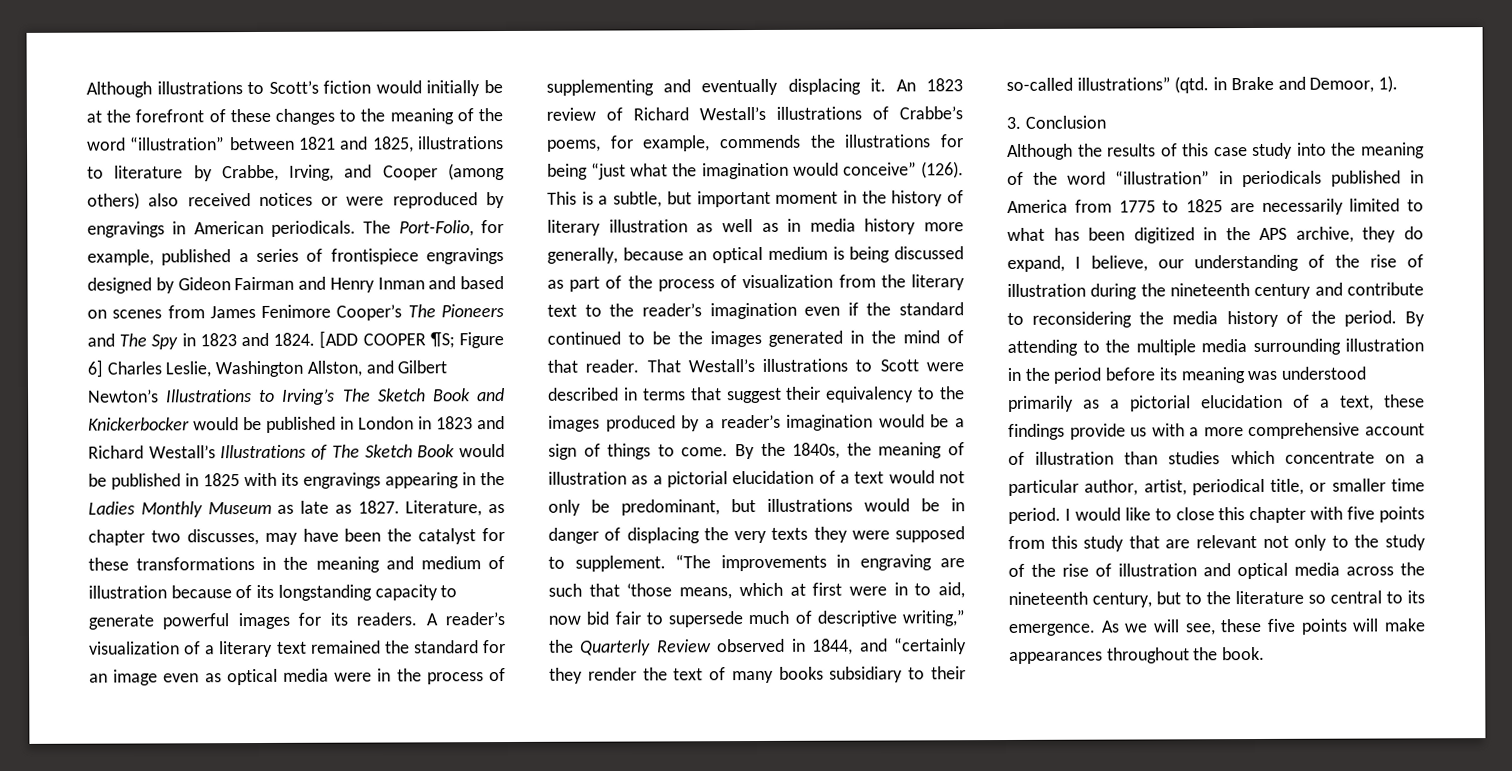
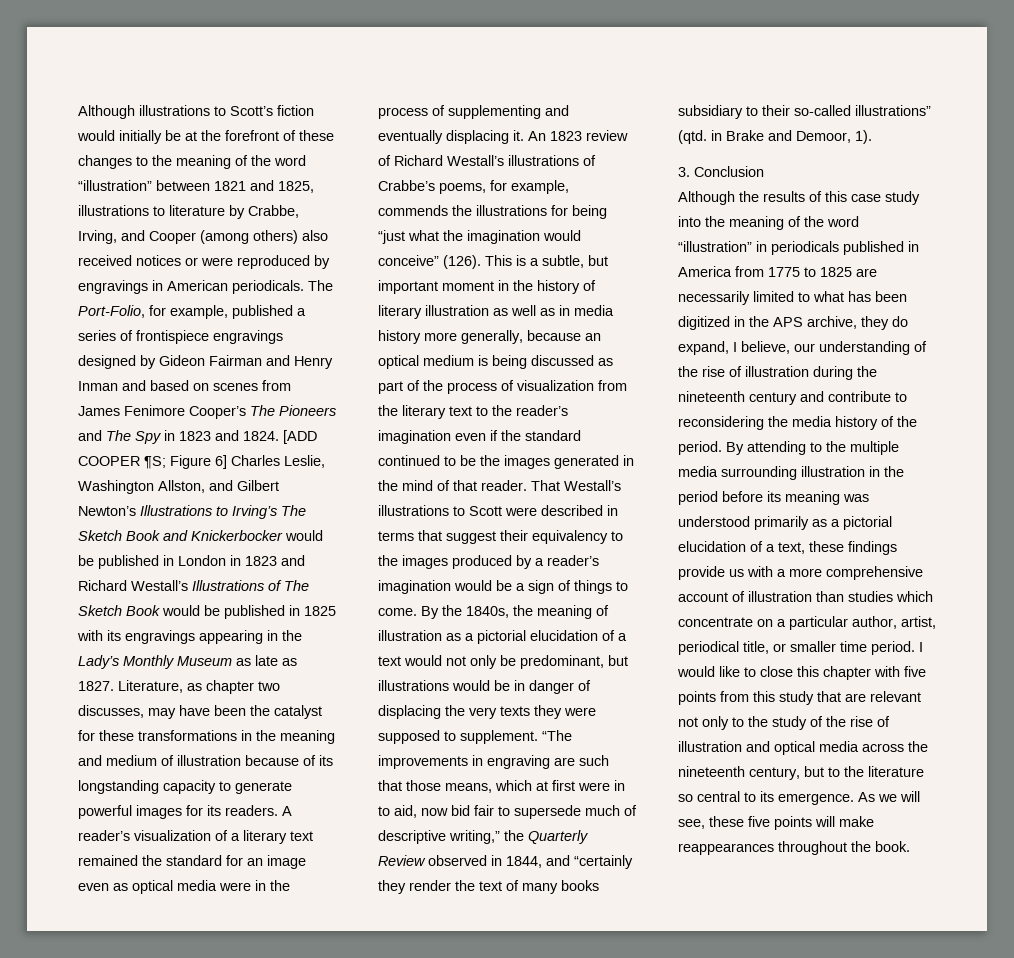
[88,501,135,515] Ladies -> [78,655,119,669] Lady’s
[626,583,673,597] ‘those -> [406,780,441,791] those
[1009,651,1103,664] appearances -> [678,843,774,855] reappearances

